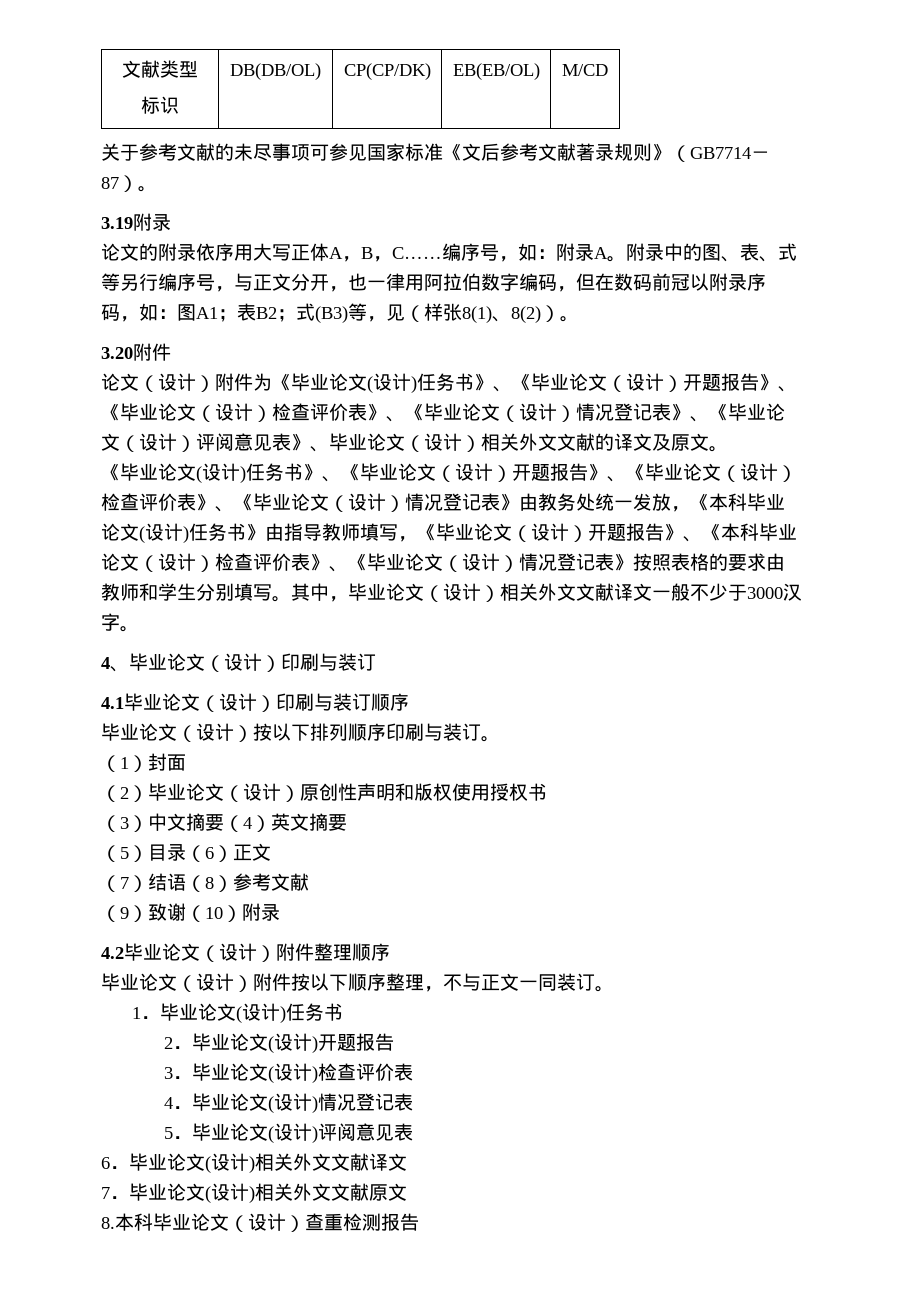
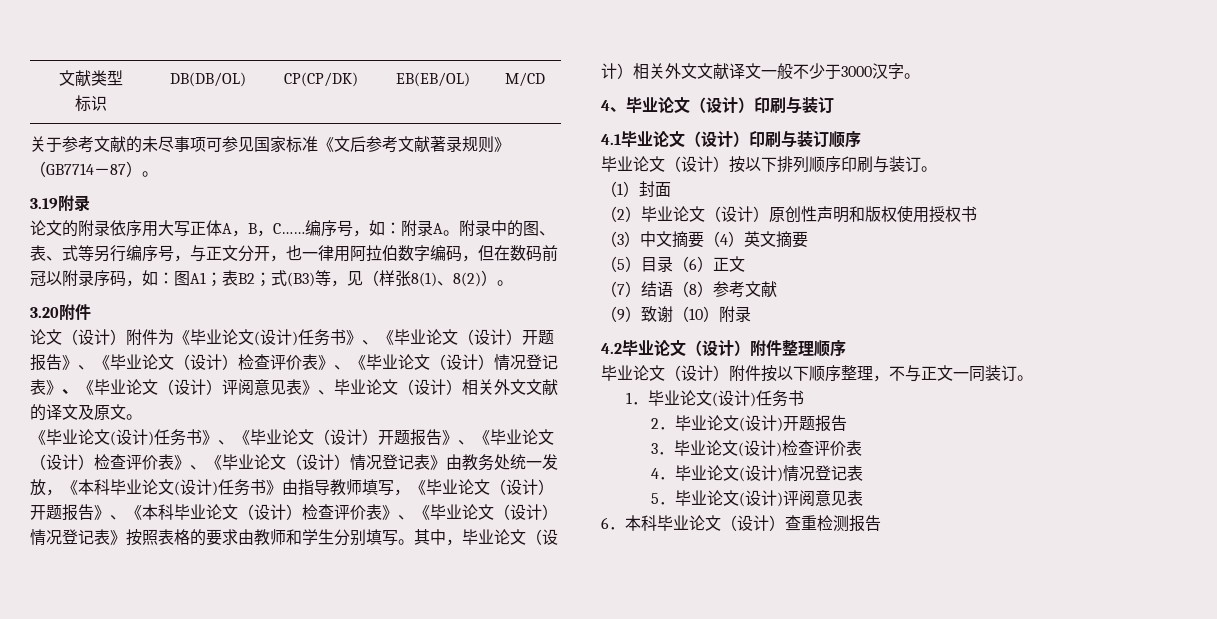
[129,1153,407,1173] [101,1183,407,1203] [101,1217,115,1229] 毕业论文(设计)相关外文文献译文 // 7．毕业论文(设计)相关外文文献原文 // 8. -> (625, 528) none

